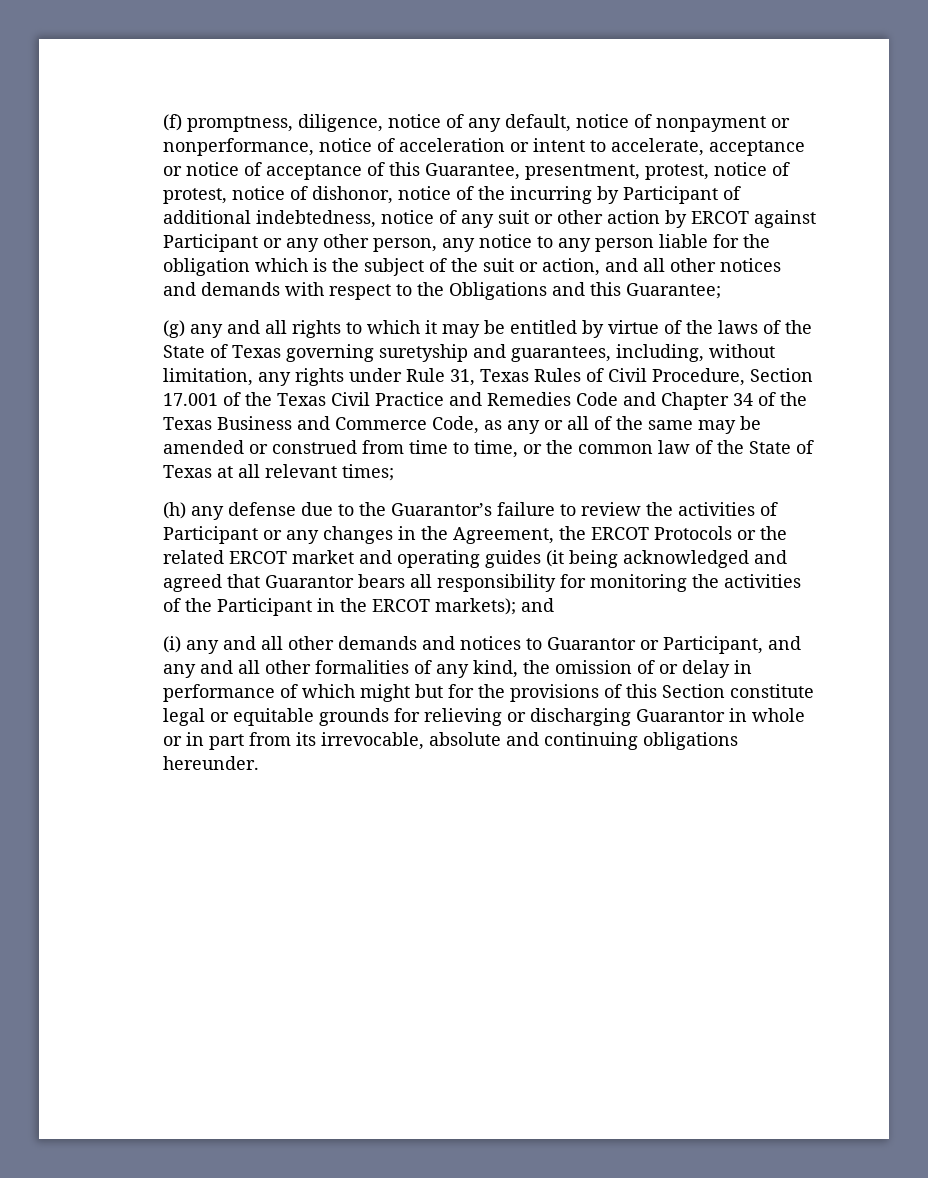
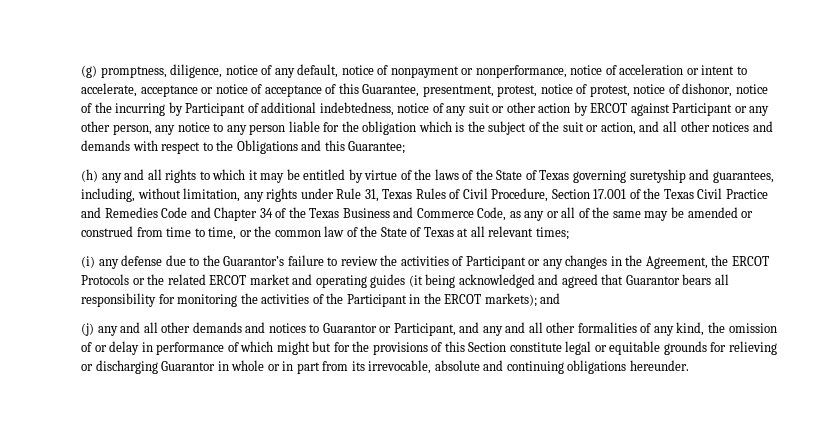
[163,114,183,131] (f) -> [81,65,98,78] (g)
[163,320,186,338] (g) -> [81,169,99,182] (h)
[163,502,187,519] (h) -> [81,256,96,268] (i)
[163,636,182,653] (i) -> [81,323,95,336] (j)

